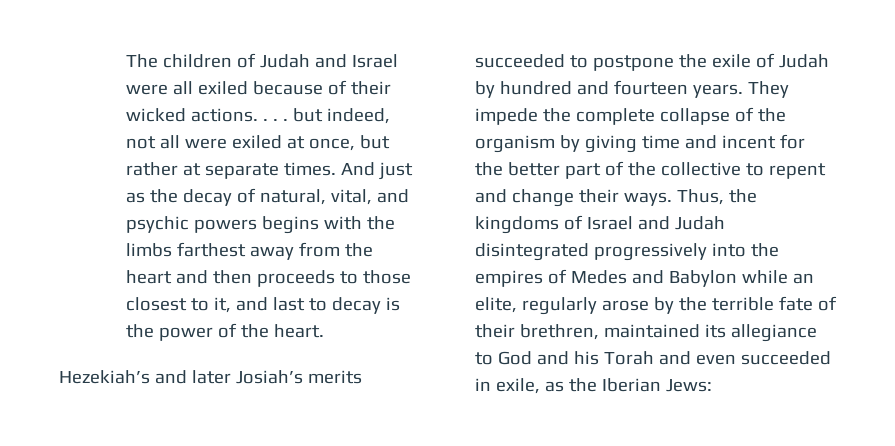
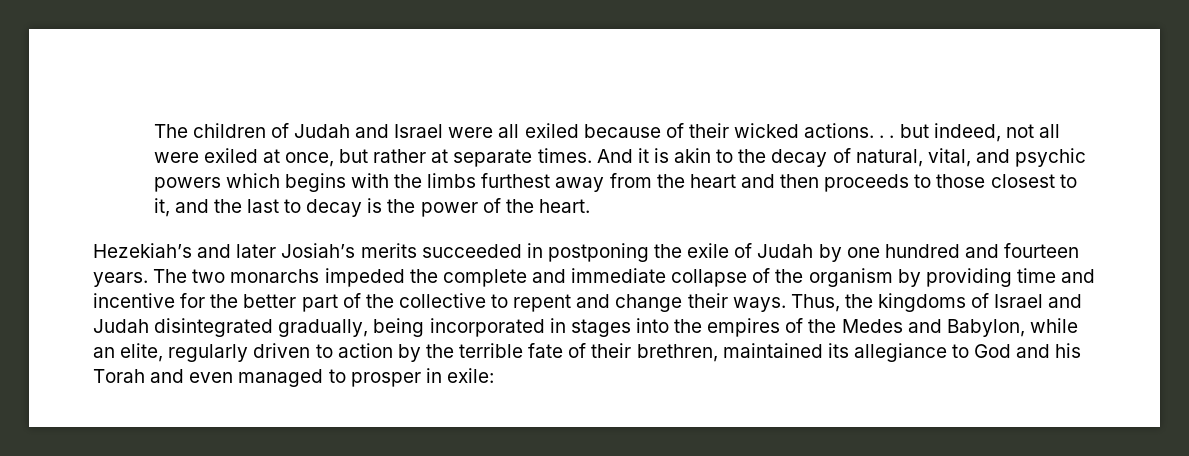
[283,119,289,121] . -> (895, 136) none
[379,162,414,180] [126,192,146,203] just as -> [637,148,734,163] it is akin to
(258, 226) none -> [225,173,280,188] which
[177,242,247,257] farthest -> [481,173,551,188] furthest
(269, 304) none -> [213,199,242,213] the
[569,55,674,71] to postpone -> [526,243,649,262] in postponing
(495, 89) none -> [846,247,880,258] one
[747,81,789,98] [475,108,655,125] They impede the complete -> [153,268,667,287] The two monarchs impeded the complete and immediate
[584,135,637,153] giving -> [925,268,1012,287] providing
[721,135,776,149] incent -> [93,293,175,308] incentive
[593,243,707,261] progressively -> [278,318,631,337] gradually, being incorporated in stages
(567, 276) none -> [808,319,837,333] the
[668,270,737,287] Babylon -> [946,319,1025,337] Babylon,
[601,300,649,311] arose -> [253,343,393,358] driven to action
[740,351,831,365] [475,378,712,394] succeeded in exile, as the Iberian Jews: -> [238,368,494,387] managed to prosper in exile:

